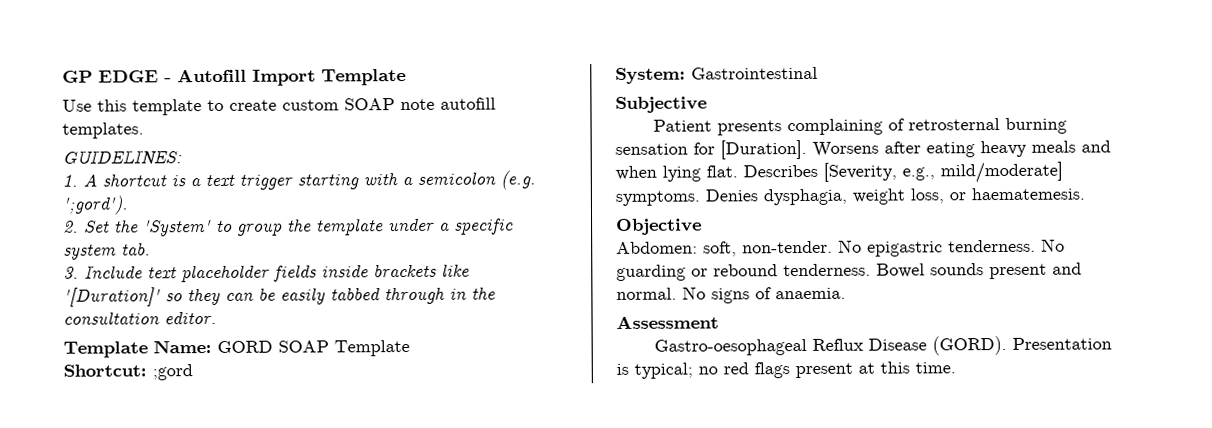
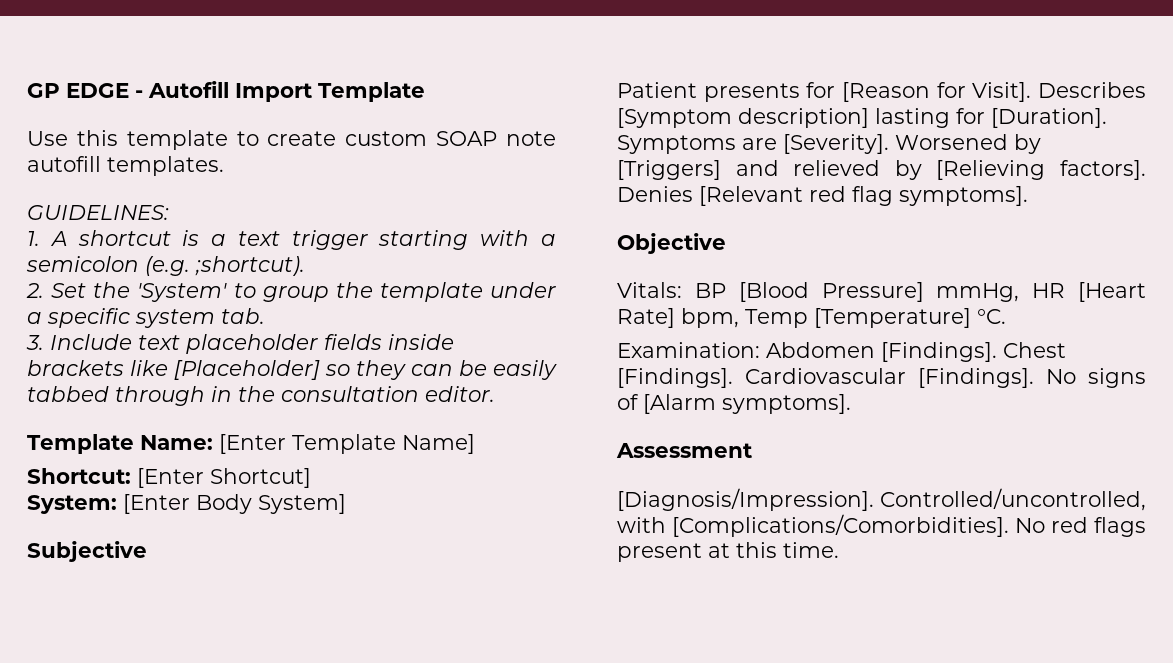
[62,195,128,215] ';gord'). -> [195,256,305,276] ;shortcut).
[63,287,161,307] '[Duration]' -> [174,360,320,380] [Placeholder]
[217,339,410,357] GORD SOAP Template -> [219,434,475,454] [Enter Template Name]
[152,364,193,381] ;gord -> [137,468,311,488] [Enter Shortcut]
[691,66,818,80] Gastrointestinal -> [123,494,346,514] [Enter Body System]
[787,117,1068,136] [615,139,1111,160] [615,161,1063,184] [615,187,1085,206] [616,218,702,235] [616,238,1065,257] [616,262,1082,281] [616,287,677,300] complaining of retrosternal burning sensation for [Duration]. Worsens after eating heavy meals and when lying flat. Describes [Severity, e.g., mild/moderate] symptoms. Denies dysphagia, weight loss, or haematemesis. // Objective // Abdomen: soft, non-tender. No epigastric tenderness. No guarding or rebound tenderness. Bowel sounds present and normal. -> [806,82,1146,102] [617,108,1107,128] [617,134,1041,154] [617,160,1146,180] [617,186,1028,206] [617,233,726,254] [617,282,1146,302] [617,308,1006,328] [617,342,1066,362] [617,368,1034,388] for [Reason for Visit]. Describes [Symptom description] lasting for [Duration]. Symptoms are [Severity]. Worsened by [Triggers] and relieved by [Relieving factors]. Denies [Relevant red flag symptoms]. // Objective // Vitals: BP [Blood Pressure] mmHg, HR [Heart Rate] bpm, Temp [Temperature] °C. // Examination: Abdomen [Findings]. Chest [Findings]. Cardiovascular [Findings].
[775,287,846,300] anaemia. -> [643,394,851,414] [Alarm symptoms].
[654,335,1113,356] [616,362,718,379] Gastro-oesophageal Reflux Disease (GORD). Presentation is typical; no -> [617,488,1146,511] [617,514,1045,537] [Diagnosis/Impression]. Controlled/uncontrolled, with [Complications/Comorbidities]. No

